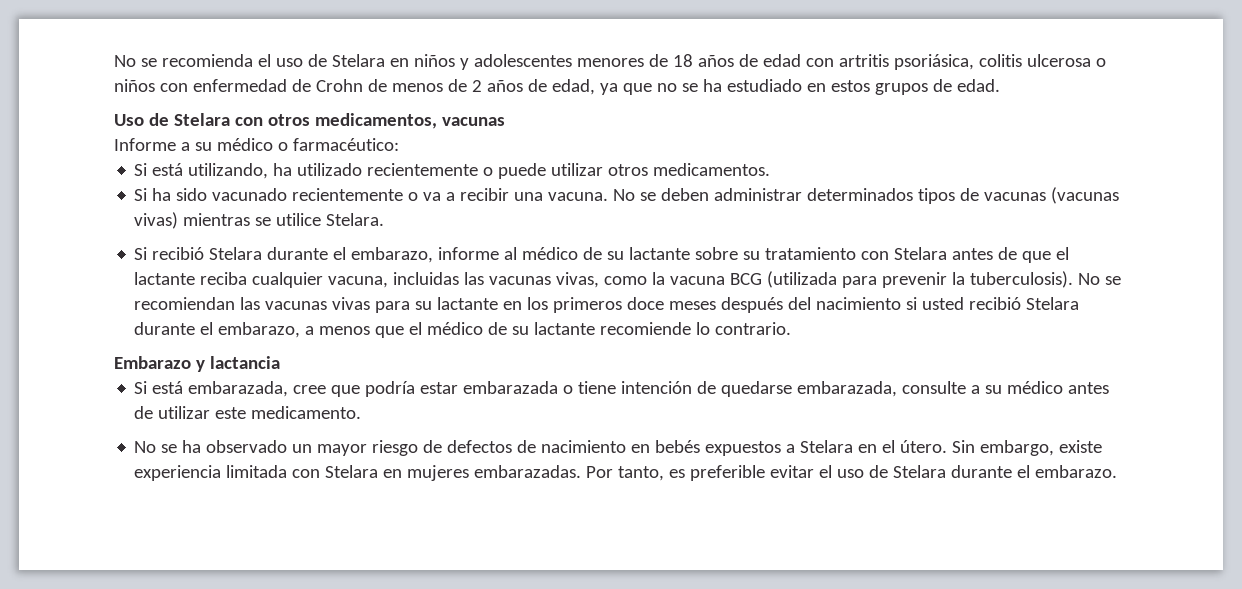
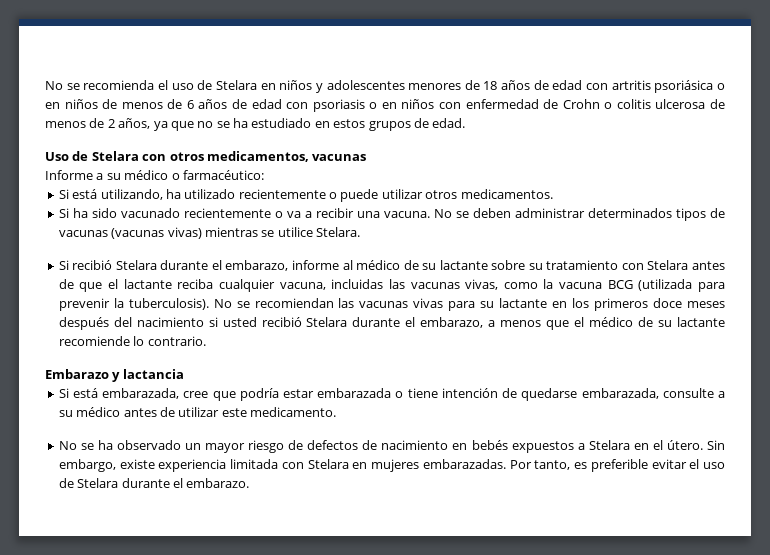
[893,54,1106,70] psoriásica, colitis ulcerosa o -> [654,80,725,93] [45,99,397,112] psoriásica o en niños de menos de 6 años de edad con psoriasis o en
(363, 85) none -> [604,99,706,109] o colitis ulcerosa
[486,79,595,95] años de edad, -> [118,118,151,129] años,

